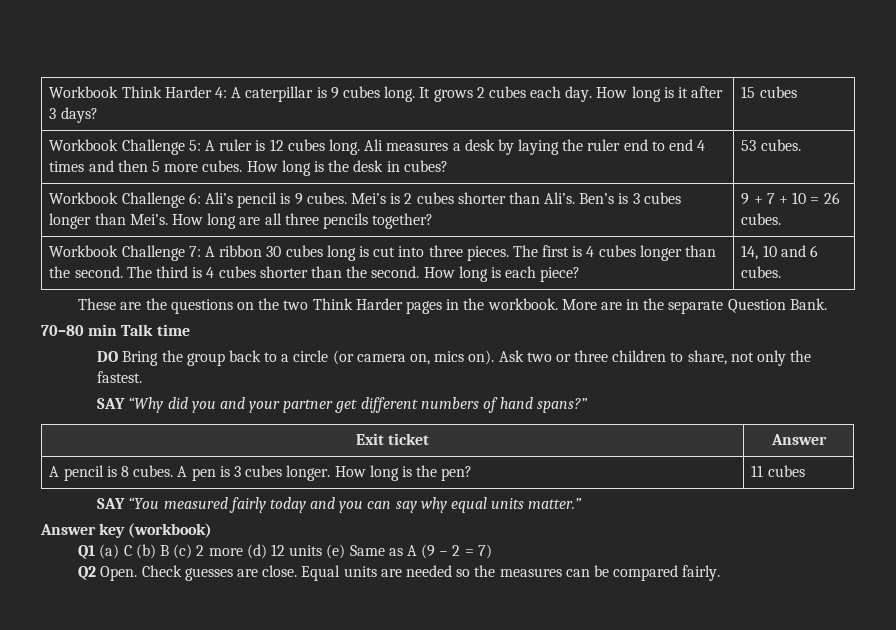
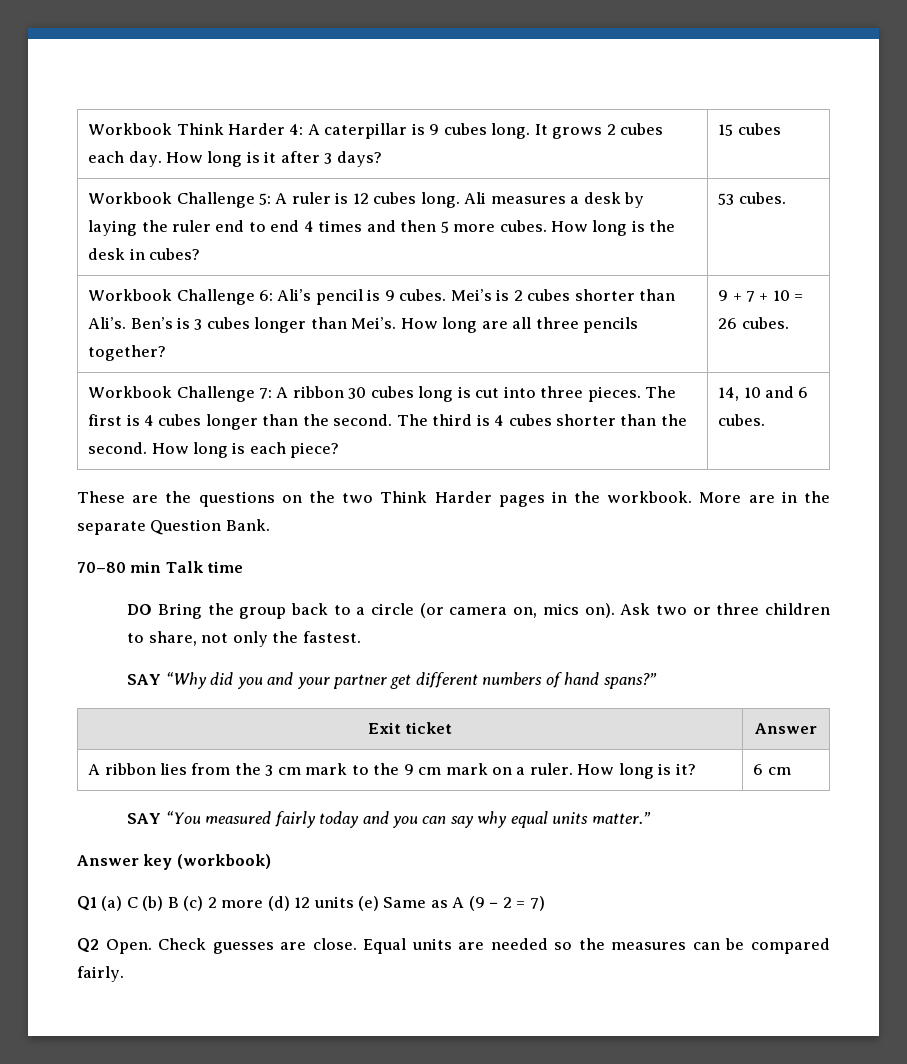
[63,465,473,481] [751,465,805,477] pencil is 8 cubes. A pen is 3 cubes longer. How long is the pen? | 11 cubes -> [104,763,696,779] [753,764,791,775] ribbon lies from the 3 cm mark to the 9 cm mark on a ruler. How long is it? | 6 cm

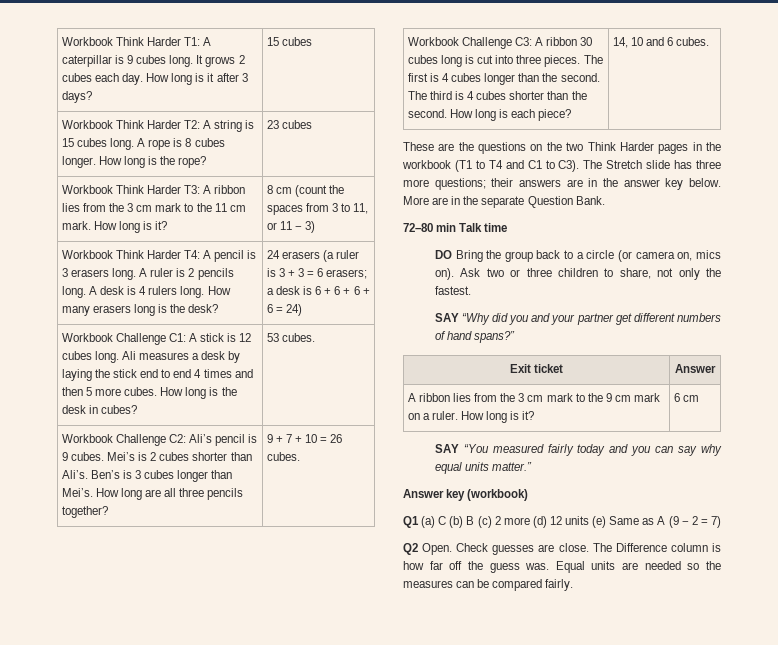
[88,123,304,135] Workbook Think Harder 4: -> [61,37,201,46] Workbook Think Harder T1:
[176,192,331,208] Challenge 5: A ruler -> [115,120,255,132] [61,138,225,150] [61,156,207,168] [266,120,312,129] [61,185,246,194] [61,203,246,212] [61,221,168,233] [266,185,345,197] [266,203,369,215] [266,221,316,233] [61,250,257,262] [61,268,234,280] [61,286,231,298] [61,304,219,316] [266,250,360,262] [266,268,368,279] [266,286,370,295] [266,304,303,316] [61,333,225,345] Think Harder T2: A string is 15 cubes long. A rope is 8 cubes longer. How long is the rope? | 23 cubes // Workbook Think Harder T3: A ribbon lies from the 3 cm mark to the 11 cm mark. How long is it? | 8 cm (count the spaces from 3 to 11, or 11 − 3) // Workbook Think Harder T4: A pencil is 3 erasers long. A ruler is 2 pencils long. A desk is 4 rulers long. How many erasers long is the desk? | 24 erasers (a ruler is 3 + 3 = 6 erasers; a desk is 6 + 6 + 6 + 6 = 24) // Workbook Challenge C1: A stick
[172,220,212,232] ruler -> [113,369,138,378] stick
[259,290,274,301] 6: -> [169,434,187,443] C2:
[259,388,273,399] 7: -> [515,37,533,46] C3:
[607,491,693,503] workbook. -> [402,160,721,172] [403,178,721,190] workbook (T1 to T4 and C1 to C3). The Stretch slide has three more questions; their answers are in the answer key below.
[77,562,126,573] 70–80 -> [403,223,433,232] 72–80
(357, 944) none -> [592,543,721,552] [403,561,550,573] The Difference column is how far off the guess was.

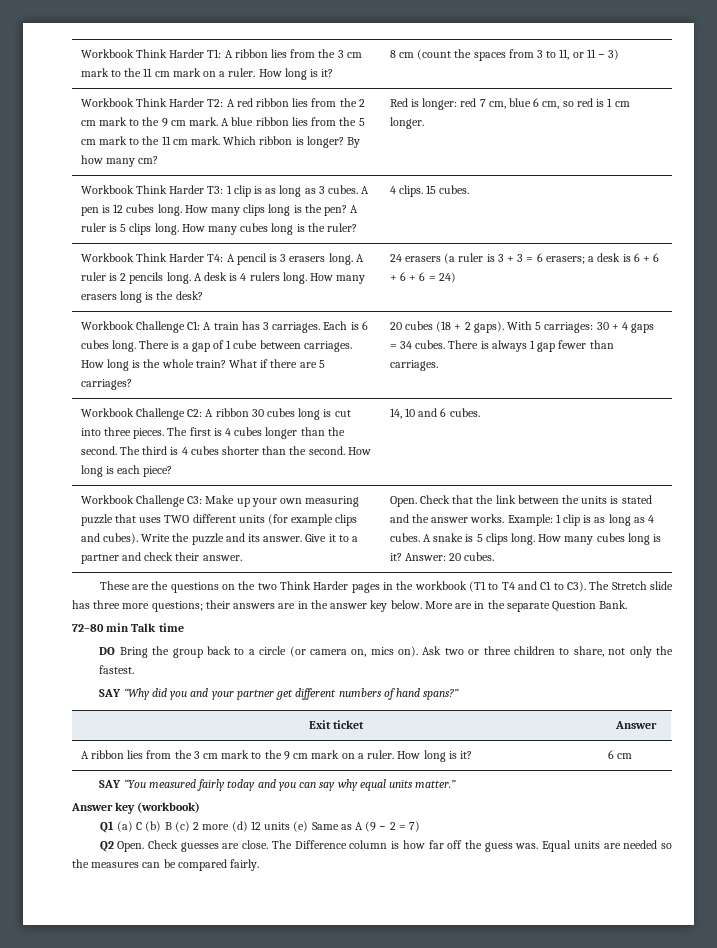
[61,55,245,67] [61,73,248,85] [61,91,92,103] [266,37,312,46] [61,120,255,132] [61,138,225,150] [61,156,207,168] [266,120,312,129] [61,185,212,194] caterpillar is 9 cubes long. It grows 2 cubes each day. How long is it after 3 days? | 15 cubes // Workbook Think Harder T2: A string is 15 cubes long. A rope is 8 cubes longer. How long is the rope? | 23 cubes // Workbook Think Harder T3: A -> (233, 54) none
[61,221,91,230] mark. -> [172,68,256,77] mark on a ruler.
(316, 227) none -> [80,98,365,107] [80,117,365,127] [80,136,361,148] [80,155,159,167] [389,98,630,110] [389,117,424,129] [80,185,370,197] [80,204,359,216] [80,223,358,235] [389,185,470,197] // Workbook Think Harder T2: A red ribbon lies from the 2 cm mark to the 9 cm mark. A blue ribbon lies from the 5 cm mark to the 11 cm mark. Which ribbon is longer? By how many cm? | Red is longer: red 7 cm, blue 6 cm, so red is 1 cm longer. // Workbook Think Harder T3: 1 clip is as long as 3 cubes. A pen is 12 cubes long. How many clips long is the pen? A ruler is 5 clips long. How many cubes long is the ruler? | 4 clips. 15 cubes.
[200,333,252,342] [61,351,241,363] [61,369,253,381] [61,387,237,399] [61,405,138,414] [266,333,315,342] [61,434,258,446] [61,452,252,461] [61,470,233,482] [61,488,244,500] [61,506,108,518] [266,434,343,443] [266,452,300,461] [407,37,533,49] stick is 12 cubes long. Ali measures a desk by laying the stick end to end 4 times and then 5 more cubes. How long is the desk in cubes? | 53 cubes. // Workbook Challenge C2: Ali’s pencil is 9 cubes. Mei’s is 2 cubes shorter than Ali’s. Ben’s is 3 cubes longer than Mei’s. How long are all three pencils together? | 9 + 7 + 10 = 26 cubes. // Workbook Challenge C3: -> [213,321,368,333] [80,340,352,352] [80,359,325,371] [80,379,132,390] [389,321,655,333] [389,340,614,352] [389,360,438,371] [80,408,203,420] train has 3 carriages. Each is 6 cubes long. There is a gap of 1 cube between carriages. How long is the whole train? What if there are 5 carriages? | 20 cubes (18 + 2 gaps). With 5 carriages: 30 + 4 gaps = 34 cubes. There is always 1 gap fewer than carriages. // Workbook Challenge C2:
(710, 41) none -> [80,495,360,507] [80,514,358,526] [80,533,359,545] [80,552,242,564] [389,495,652,507] [389,514,655,526] [389,533,662,545] [389,552,495,561] // Workbook Challenge C3: Make up your own measuring puzzle that uses TWO different units (for example clips and cubes). Write the puzzle and its answer. Give it to a partner and check their answer. | Open. Check that the link between the units is stated and the answer works. Example: 1 clip is as long as 4 cubes. A snake is 5 clips long. How many cubes long is it? Answer: 20 cubes.

